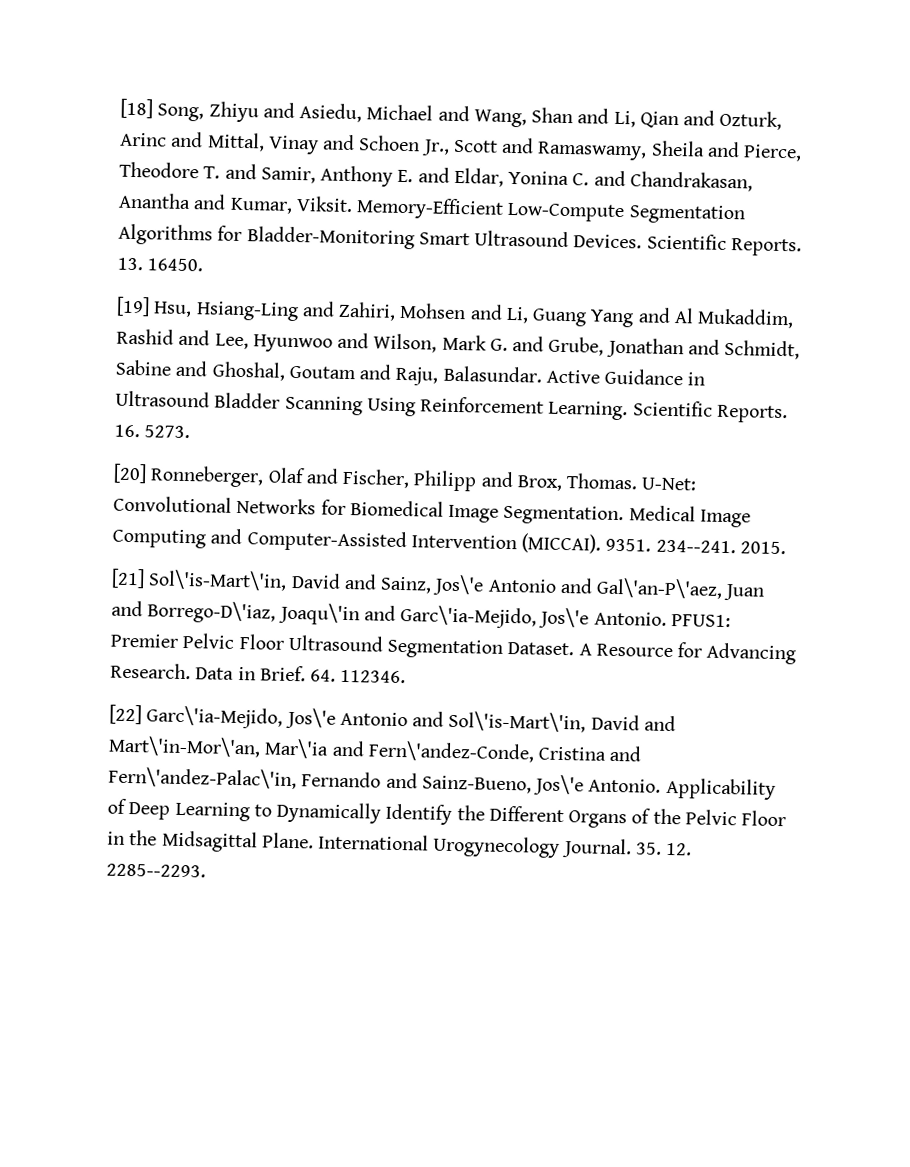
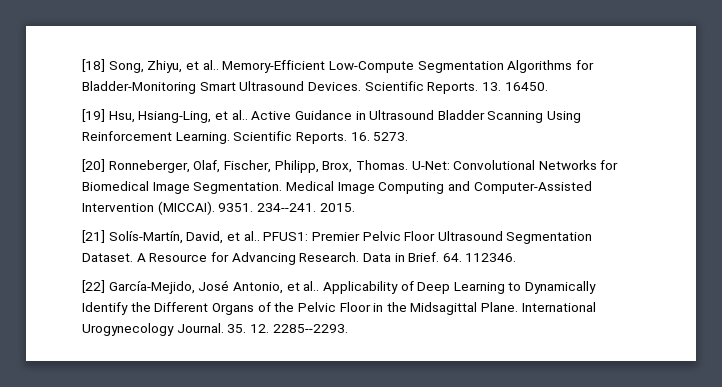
[208,101,783,130] [120,131,803,162] [119,161,753,192] [118,192,353,214] Zhiyu and Asiedu, Michael and Wang, Shan and Li, Qian and Ozturk, Arinc and Mittal, Vinay and Schoen Jr., Scott and Ramaswamy, Sheila and Pierce, Theodore T. and Samir, Anthony E. and Eldar, Yonina C. and Chandrakasan, Anantha and Kumar, Viksit. -> [147,60,219,73] Zhiyu, et al..
[195,301,795,329] [116,328,801,360] [115,359,543,386] Hsiang-Ling and Zahiri, Mohsen and Li, Guang Yang and Al Mukaddim, Rashid and Lee, Hyunwoo and Wilson, Mark G. and Grube, Jonathan and Schmidt, Sabine and Ghoshal, Goutam and Raju, Balasundar. -> [138,110,248,123] Hsiang-Ling, et al..
[267,467,514,492] Olaf and Fischer, Philipp and -> [193,160,319,173] Olaf, Fischer, Philipp,
[148,569,766,601] [111,600,667,629] Sol\'is-Mart\'in, David and Sainz, Jos\'e Antonio and Gal\'an-P\'aez, Juan and Borrego-D\'iaz, Joaqu\'in and Garc\'ia-Mejido, Jos\'e Antonio. -> [108,231,260,244] Solís-Martín, David, et al..
[146,705,676,733] [108,735,643,763] [108,766,662,796] Garc\'ia-Mejido, Jos\'e Antonio and Sol\'is-Mart\'in, David and Mart\'in-Mor\'an, Mar\'ia and Fern\'andez-Conde, Cristina and Fern\'andez-Palac\'in, Fernando and Sainz-Bueno, Jos\'e Antonio. -> [108,280,320,294] García-Mejido, José Antonio, et al..

